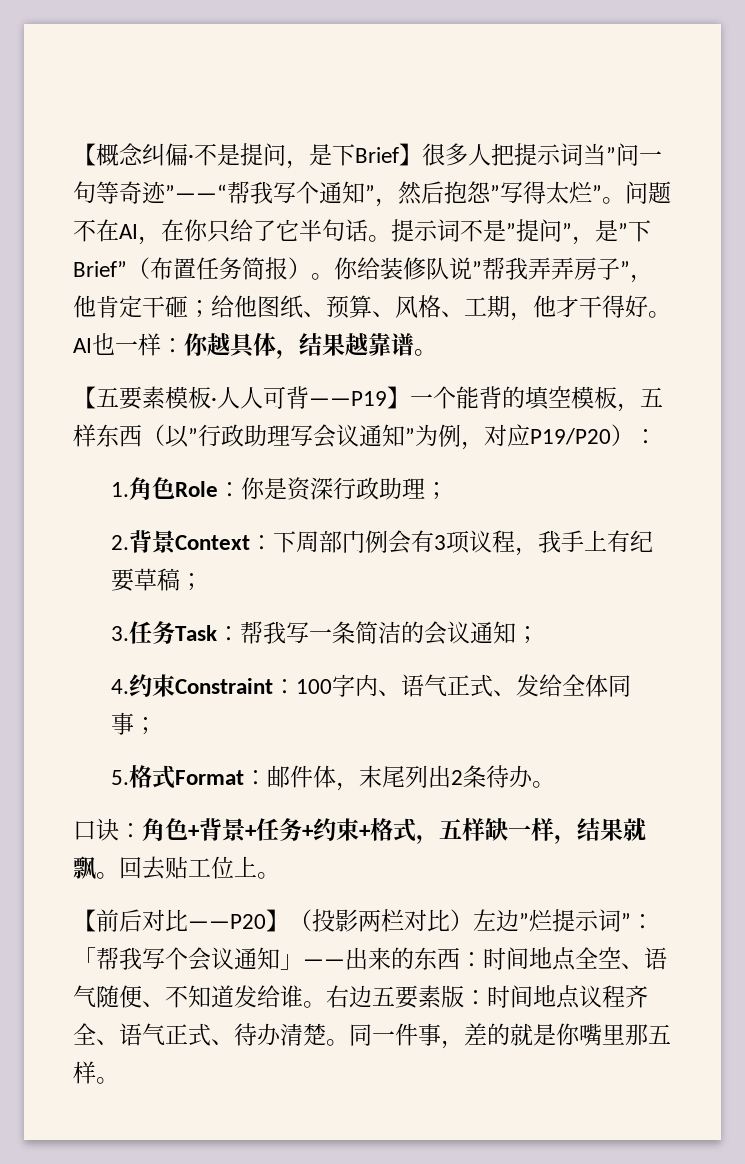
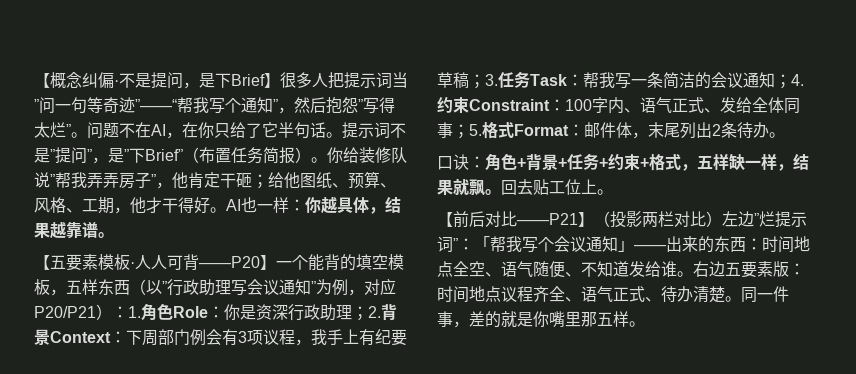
[309,391,387,406] ——P19 -> [199,256,260,268] ——P20
[530,428,611,445] P19/P20 -> [34,306,96,318] P20/P21
(657, 436) // -> (128, 312) none
(448, 491) // -> (368, 313) none
(203, 582) // -> (485, 81) none
(539, 635) // -> (791, 81) none
(157, 726) // -> (469, 131) none
[188,914,266,929] ——P20 -> [517,213,578,225] ——P21

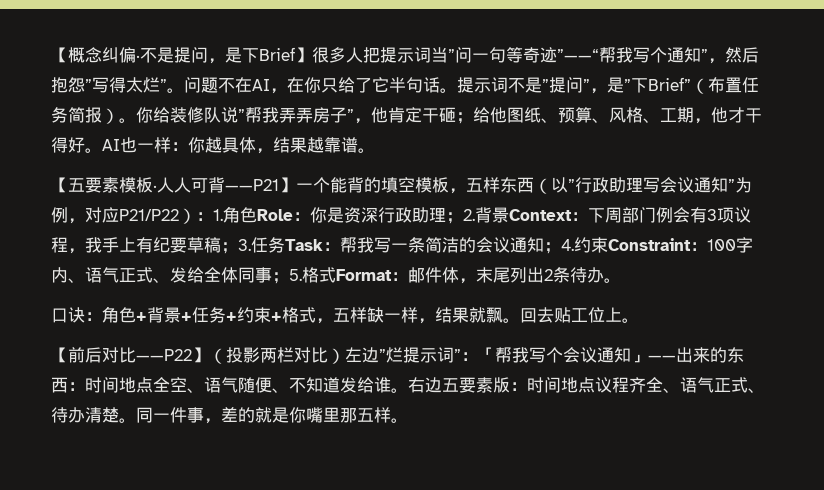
[199,256,260,268] ——P20 -> [225,179,279,191] ——P21
[34,306,96,318] P20/P21 -> [119,209,179,221] P21/P22
[517,213,578,225] ——P21 -> [136,349,192,361] ——P22

